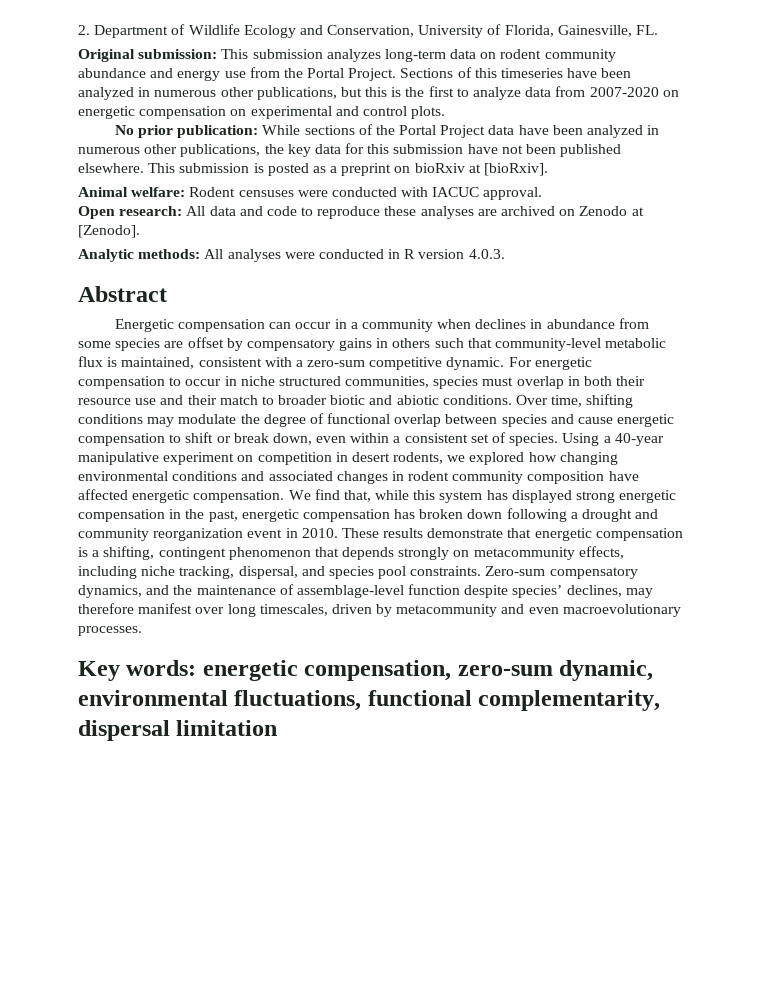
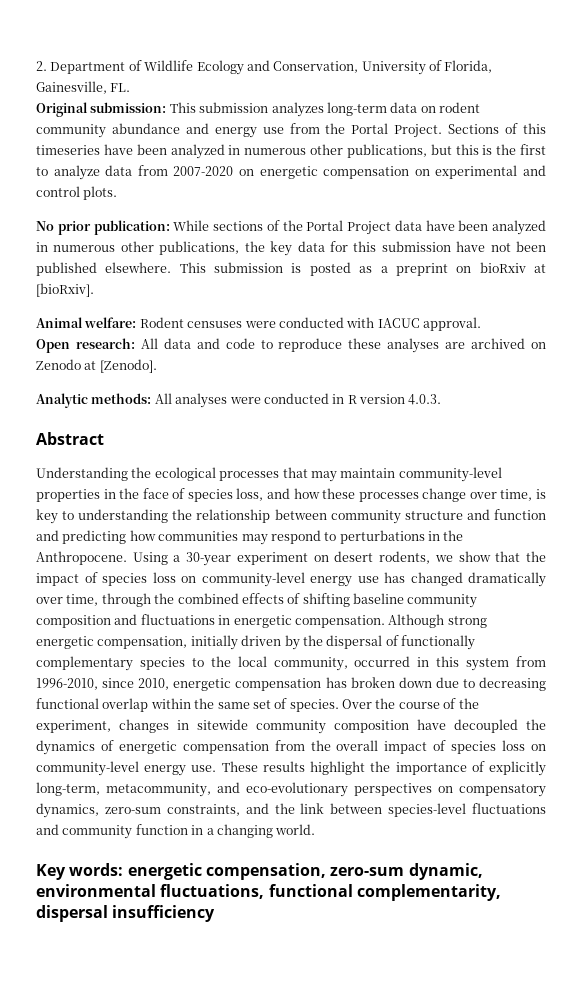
[114,318,649,332] [78,337,667,351] [78,356,592,370] [78,376,646,389] [78,394,634,408] [78,413,675,427] [78,432,664,446] [78,452,618,465] [78,471,639,484] [78,489,677,503] [78,509,238,522] Energetic compensation can occur in a community when declines in abundance from some species are offset by compensatory gains in others such that community-level metabolic flux is maintained, consistent with a zero-sum competitive dynamic. For energetic compensation to occur in niche structured communities, species must overlap in both their resource use and their match to broader biotic and abiotic conditions. Over time, shifting conditions may modulate the degree of functional overlap between species and cause energetic compensation to shift or break down, even within a consistent set of species. Using a 40-year manipulative experiment on competition in desert rodents, we explored how changing environmental conditions and associated changes in rodent community composition have affected energetic compensation. We find that, while this system has displayed strong energetic compensation in the past, -> [36,467,502,482] [36,488,546,502] [36,509,546,524] [36,530,464,545] [36,551,547,566] [36,572,546,587] [36,593,478,608] [36,614,487,628] [36,635,475,650] [36,656,546,671] [36,678,170,690] Understanding the ecological processes that may maintain community-level properties in the face of species loss, and how these processes change over time, is key to understanding the relationship between community structure and function and predicting how communities may respond to perturbations in the Anthropocene. Using a 30-year experiment on desert rodents, we show that the impact of species loss on community-level energy use has changed dramatically over time, through the combined effects of shifting baseline community composition and fluctuations in energetic compensation. Although strong energetic compensation, initially driven by the dispersal of functionally complementary species to the local community, occurred in this system from 1996-2010, since 2010,
[506,508,659,522] [78,528,683,541] [78,546,624,560] [78,566,638,579] [78,584,653,598] [78,603,681,617] [78,626,142,636] following a drought and community reorganization event in 2010. These results demonstrate that energetic compensation is a shifting, contingent phenomenon that depends strongly on metacommunity effects, including niche tracking, dispersal, and species pool constraints. Zero-sum compensatory dynamics, and the maintenance of assemblage-level function despite species’ declines, may therefore manifest over long timescales, driven by metacommunity and even macroevolutionary processes. -> [435,677,547,691] [36,698,479,712] [36,719,546,734] [36,740,547,755] [36,761,546,776] [36,782,546,797] [36,803,546,818] [36,824,316,839] due to decreasing functional overlap within the same set of species. Over the course of the experiment, changes in sitewide community composition have decoupled the dynamics of energetic compensation from the overall impact of species loss on community-level energy use. These results highlight the importance of explicitly long-term, metacommunity, and eco-evolutionary perspectives on compensatory dynamics, zero-sum constraints, and the link between species-level fluctuations and community function in a changing world.
[176,720,278,736] limitation -> [112,905,216,922] insufficiency

